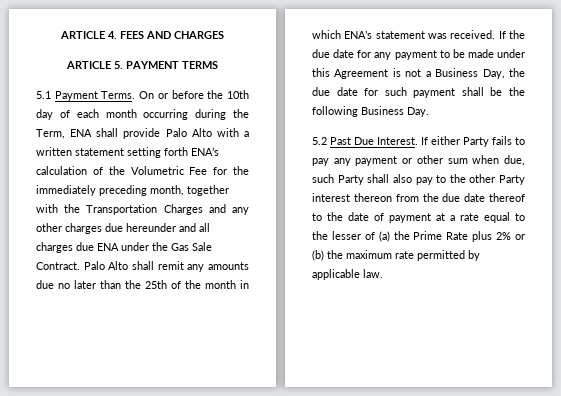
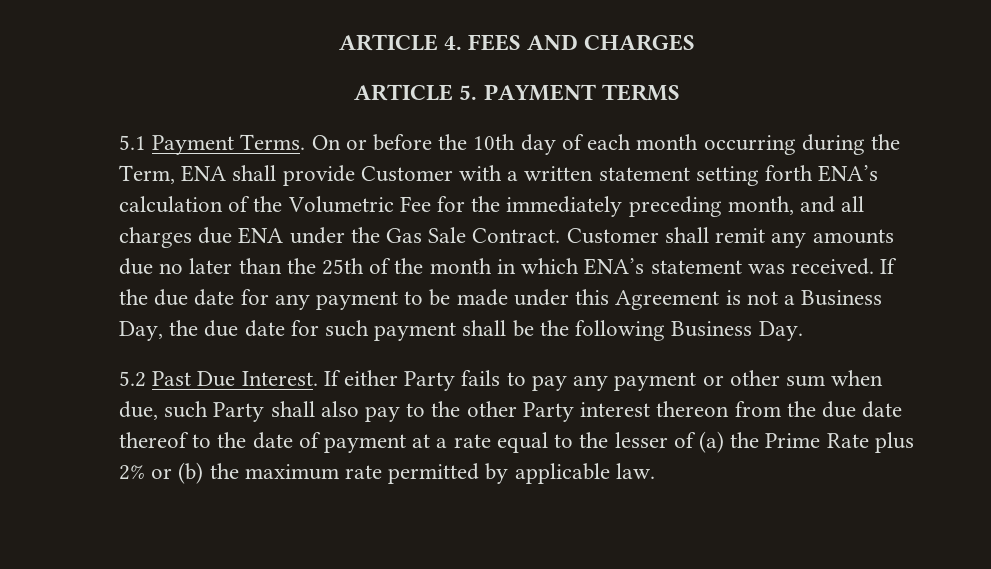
[165,128,212,137] Palo Alto -> [360,166,453,182] Customer
[187,185,229,196] [36,204,249,215] [36,223,176,234] together with the Transportation Charges and any other charges due hereunder -> (794, 205) none
[83,261,129,270] Palo Alto -> [566,228,659,244] Customer

